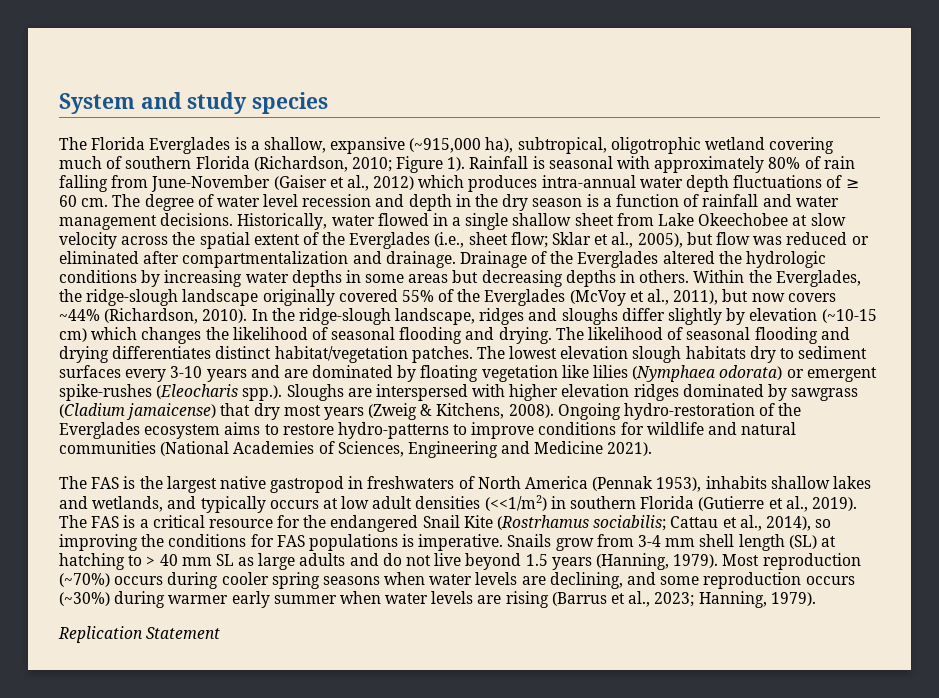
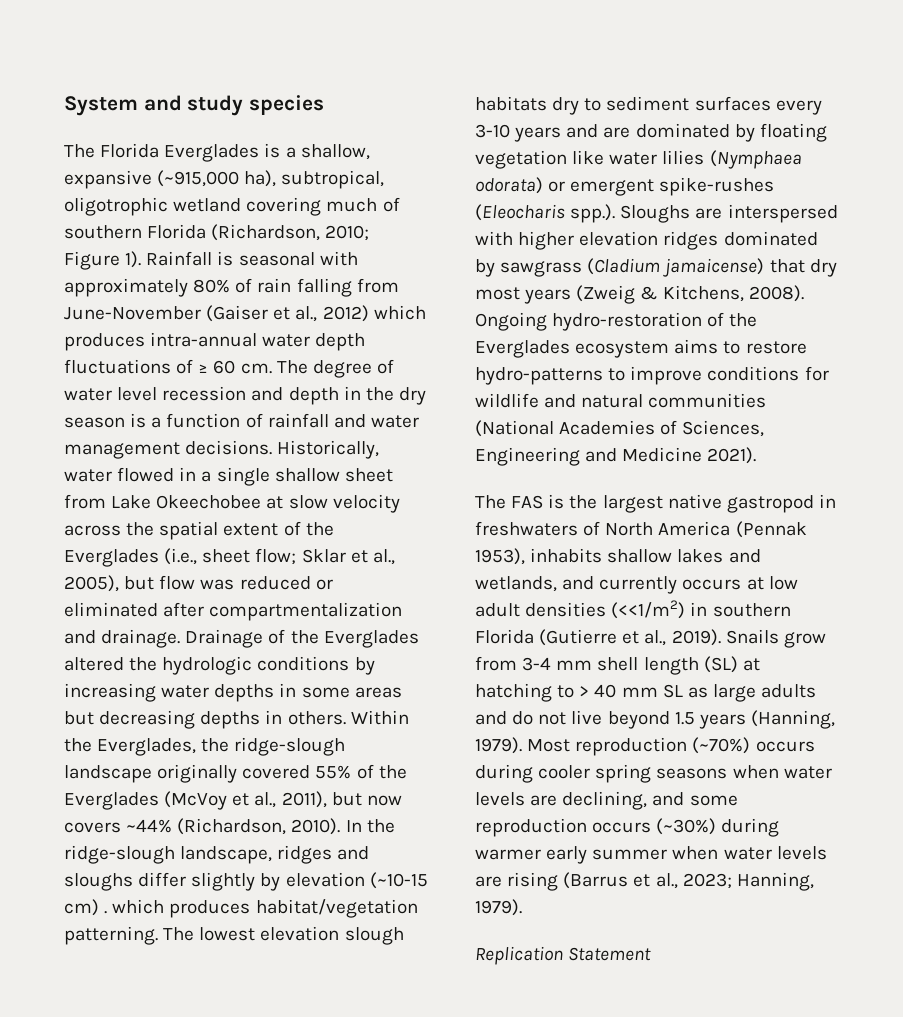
[91,327,850,344] [59,346,473,363] which changes the likelihood of seasonal flooding and drying. The likelihood of seasonal flooding and drying differentiates distinct habitat/vegetation patches. -> [104,899,418,918] [64,926,158,945] . which produces habitat/vegetation patterning.
(589, 371) none -> [609,152,658,165] water
[200,496,266,513] typically -> [599,576,678,594] currently
[59,515,832,532] [59,534,504,551] The FAS is a critical resource for the endangered Snail Kite (Rostrhamus sociabilis; Cattau et al., 2014), so improving the conditions for FAS populations is imperative. -> (721, 637) none

